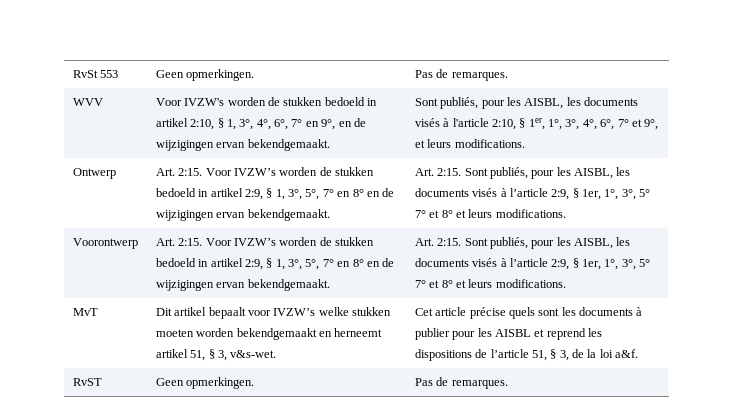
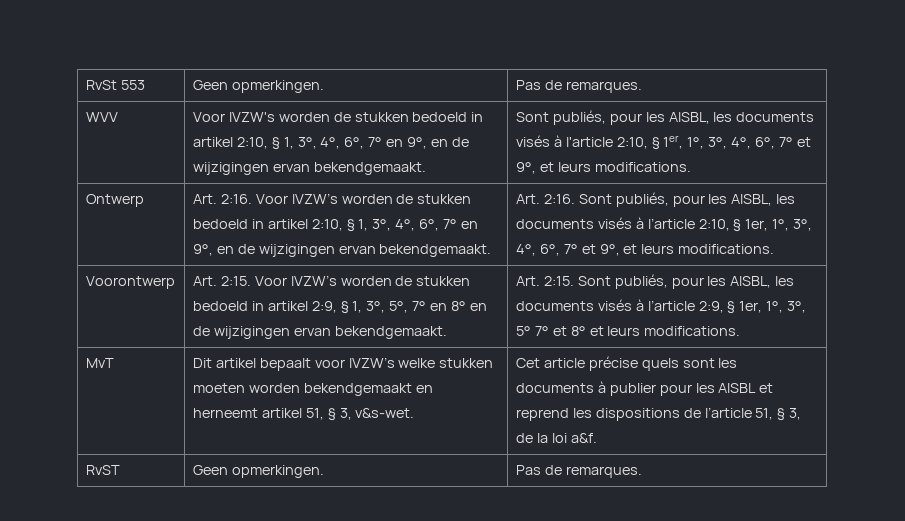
[178,167,375,176] [155,188,395,200] [155,209,330,221] [414,168,462,176] 2:15. Voor IVZW’s worden de stukken bedoeld in artikel 2:9, § 1, 3°, 5°, 7° en 8° en de wijzigingen ervan bekendgemaakt. | Art. 2:15. -> [220,193,472,204] [192,219,479,232] [192,244,492,257] [515,194,575,204] 2:16. Voor IVZW’s worden de stukken bedoeld in artikel 2:10, § 1, 3°, 4°, 6°, 7° en 9°, en de wijzigingen ervan bekendgemaakt. | Art. 2:16.
[551,188,651,200] [414,210,453,218] 2:9, § 1er, 1°, 3°, 5° 7° et 8° -> [698,219,813,232] [515,244,620,256] 2:10, § 1er, 1°, 3°, 4°, 6°, 7° et 9°,

